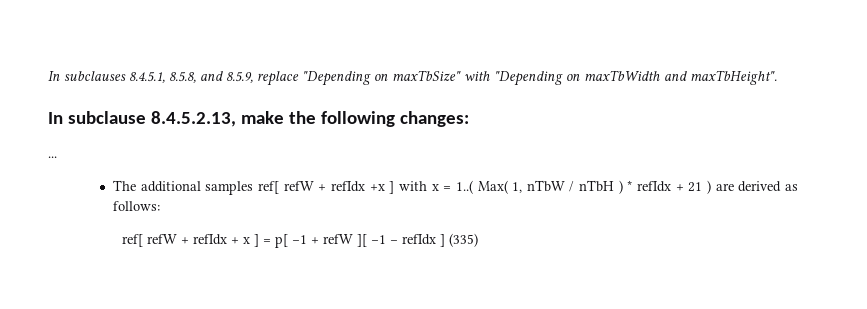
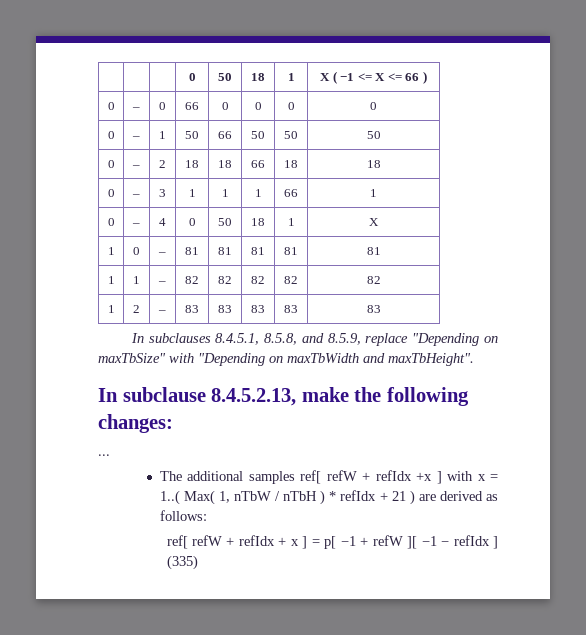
(48, 76) none -> [188,73,196,81] [218,73,232,81] [251,73,265,81] [287,73,295,81] [320,71,427,84] [107,102,115,110] [132,107,140,110] [159,102,166,110] [185,102,199,110] [221,102,229,110] [254,102,262,110] [287,102,295,110] [370,102,377,110] [107,131,115,139] [132,136,140,139] [159,131,166,139] [185,131,199,139] [218,131,232,139] [251,131,265,139] [284,131,298,139] [366,131,381,139] [107,160,115,168] [132,165,140,168] [159,160,166,168] [185,160,199,168] [218,160,232,168] [251,160,265,168] [284,160,298,168] [366,160,381,168] [107,189,115,197] [132,194,140,197] [159,189,166,197] [188,189,196,197] [221,189,229,197] [254,189,262,197] [284,189,298,197] [370,189,377,197] [107,218,115,226] [132,223,140,226] [159,218,166,226] [188,218,196,226] [218,218,232,226] [251,218,265,226] [287,218,295,226] [369,218,379,226] [107,247,115,255] [133,247,140,255] [158,252,166,255] [185,247,199,255] [218,247,232,255] [251,247,265,255] [284,247,298,255] [366,247,381,255] [107,276,115,284] [133,276,140,284] [158,281,166,284] [185,276,199,284] [218,276,232,284] [251,276,265,284] [284,276,298,284] [366,276,381,284] [107,305,115,313] [133,305,140,313] [158,310,166,313] [185,305,199,313] [218,305,232,313] [251,305,265,313] [284,305,298,313] [366,305,381,313] | | | 0 | 50 | 18 | 1 | X ( −1 <= X <= 66 ) // 0 | – | 0 | 66 | 0 | 0 | 0 | 0 // 0 | – | 1 | 50 | 66 | 50 | 50 | 50 // 0 | – | 2 | 18 | 18 | 66 | 18 | 18 // 0 | – | 3 | 1 | 1 | 1 | 66 | 1 // 0 | – | 4 | 0 | 50 | 18 | 1 | X // 1 | 0 | – | 81 | 81 | 81 | 81 | 81 // 1 | 1 | – | 82 | 82 | 82 | 82 | 82 // 1 | 2 | – | 83 | 83 | 83 | 83 | 83 //

